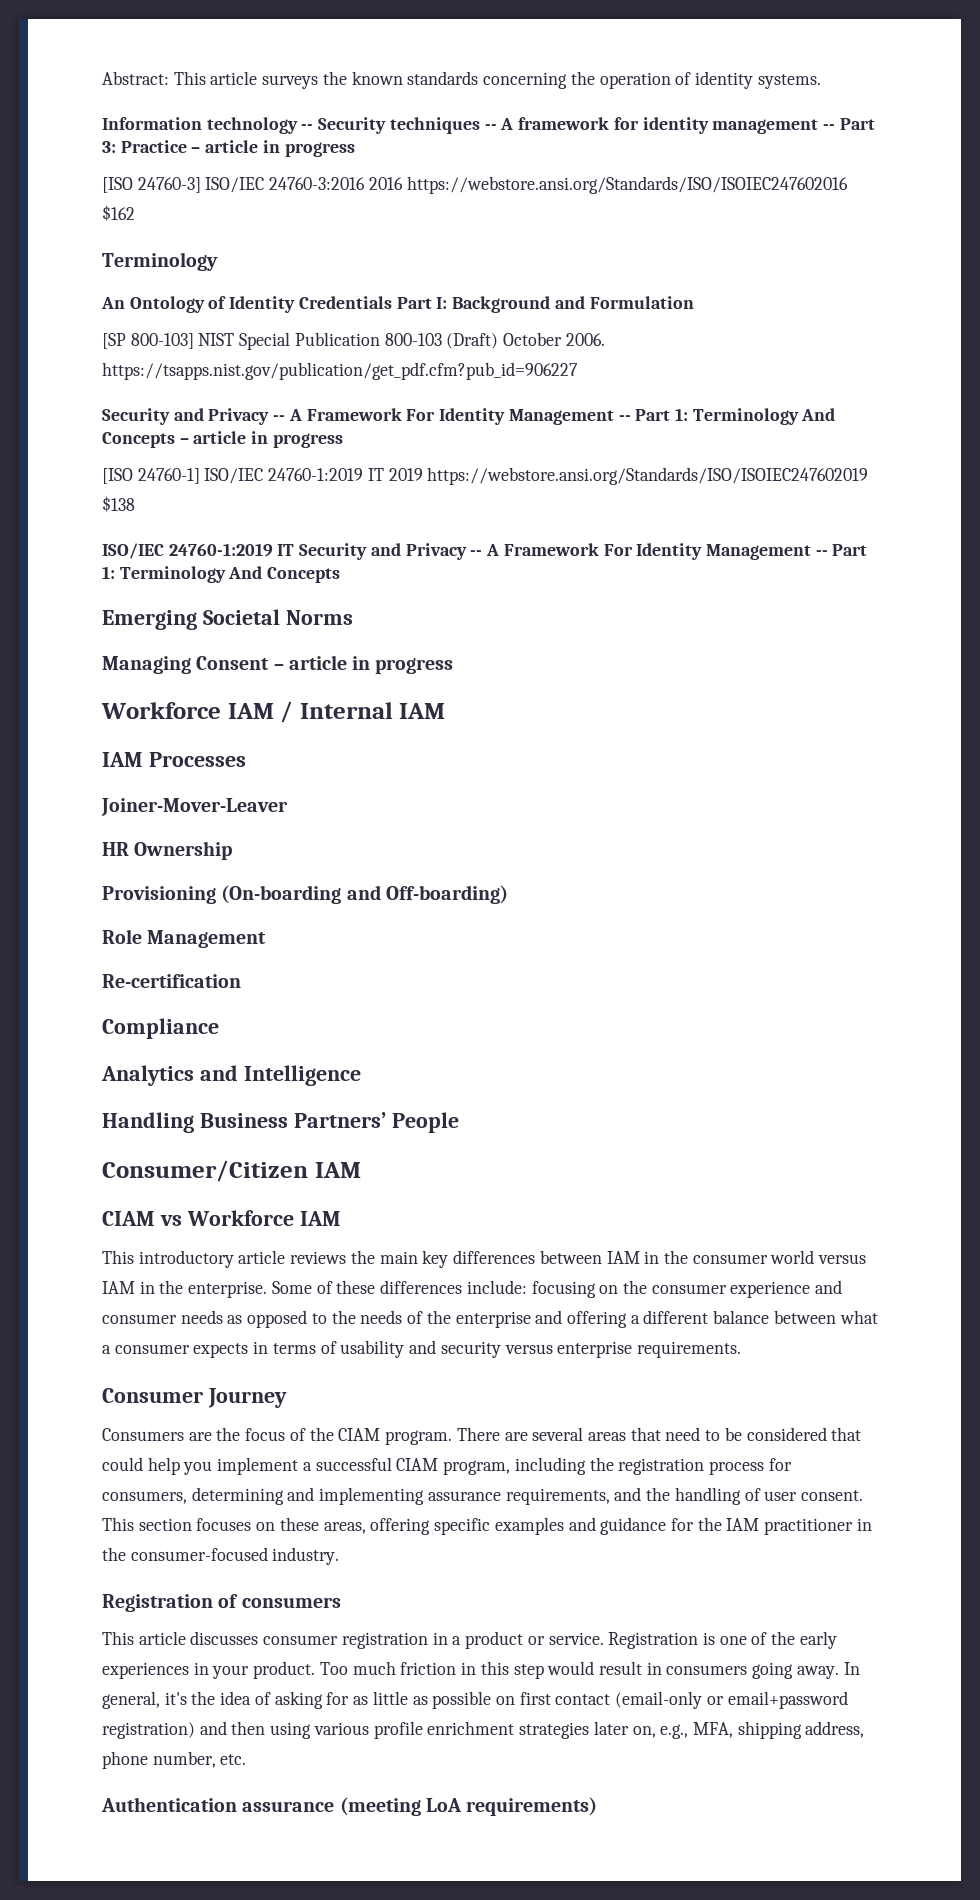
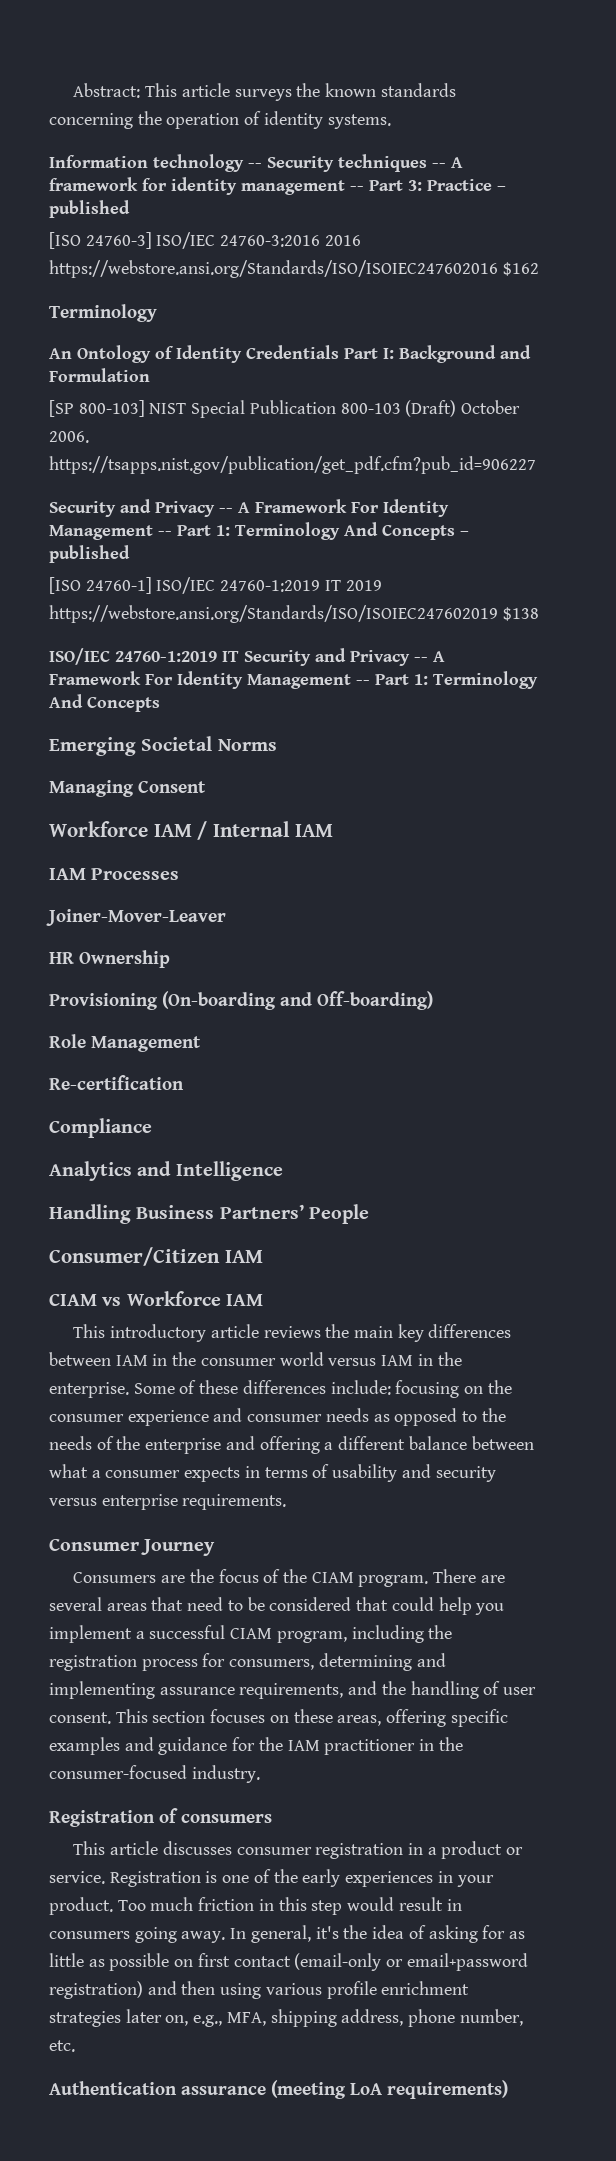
[205,140,355,157] article in progress -> [49,200,130,218] published
[193,431,343,448] article in progress -> [49,545,130,563] published
[273,655,454,674] – article in progress -> (206, 786) none

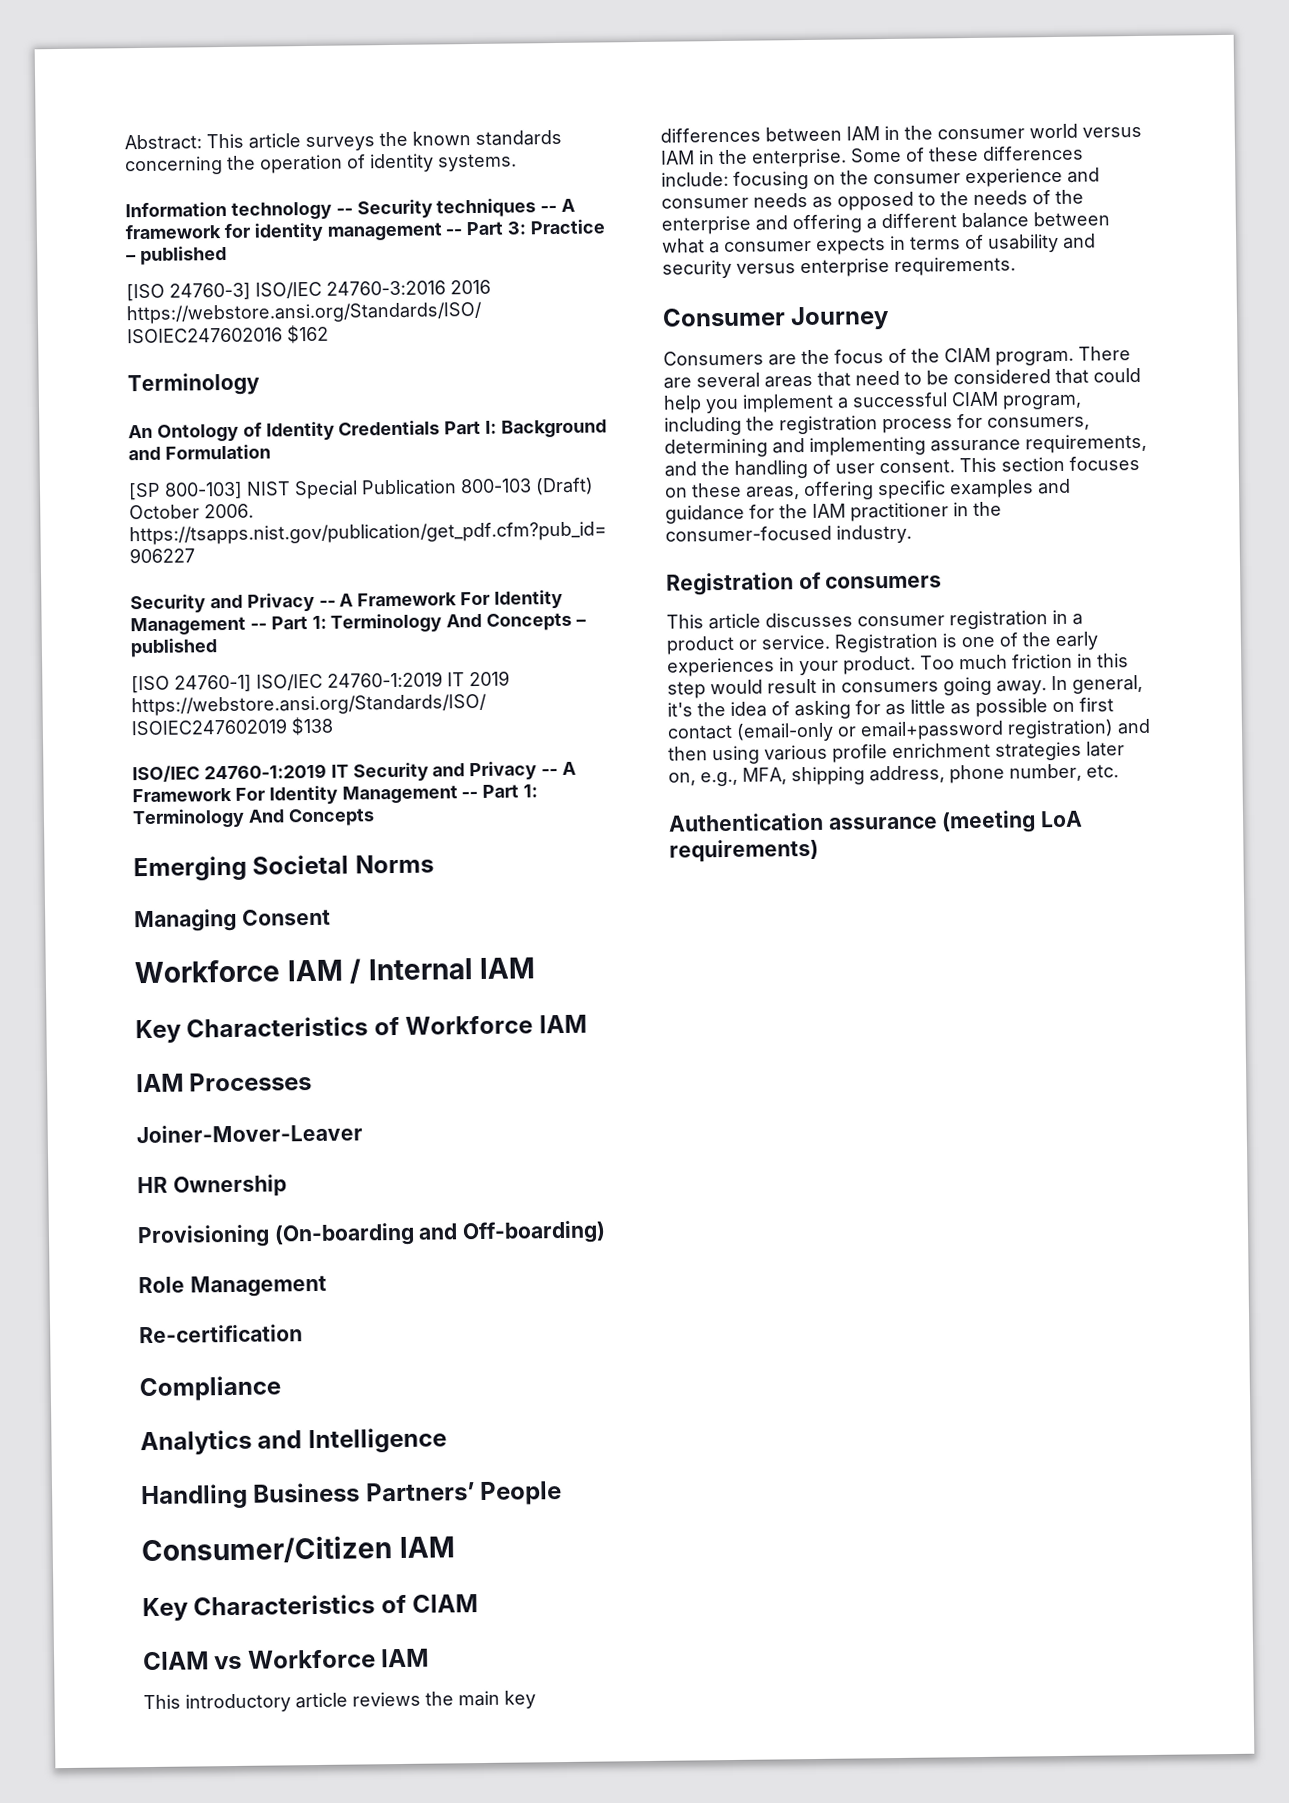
(334, 830) none -> [135,1014,587,1044] // Key Characteristics of Workforce IAM
(263, 1256) none -> [142,1594,479,1622] // Key Characteristics of CIAM

